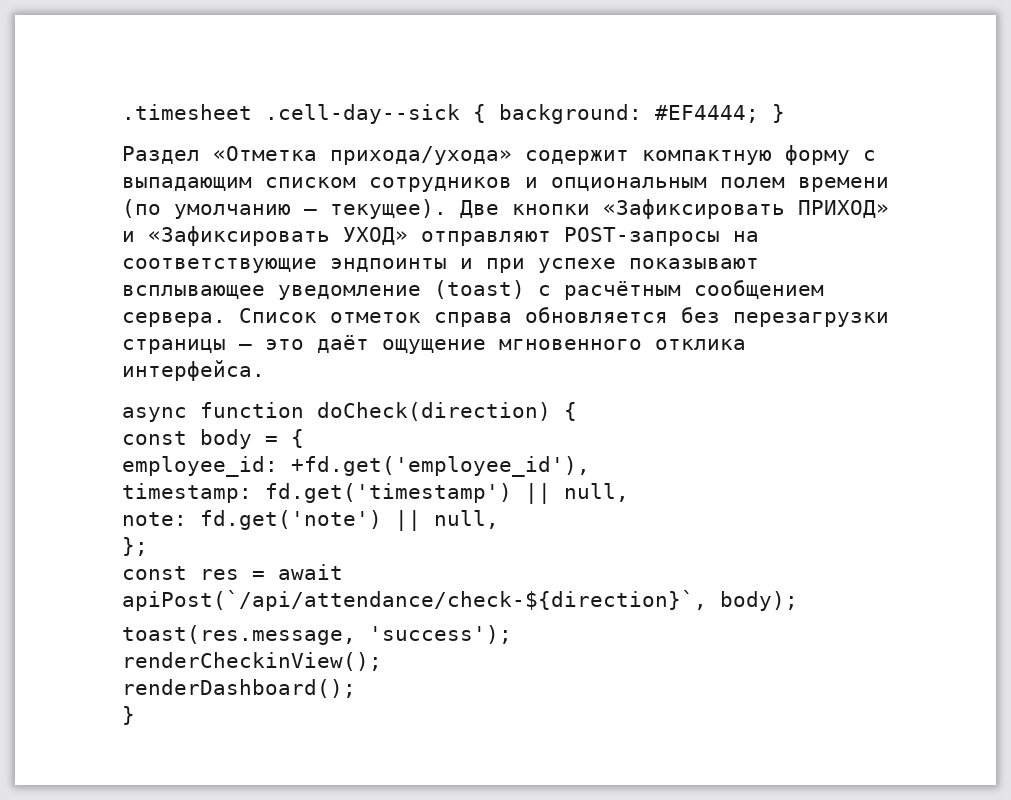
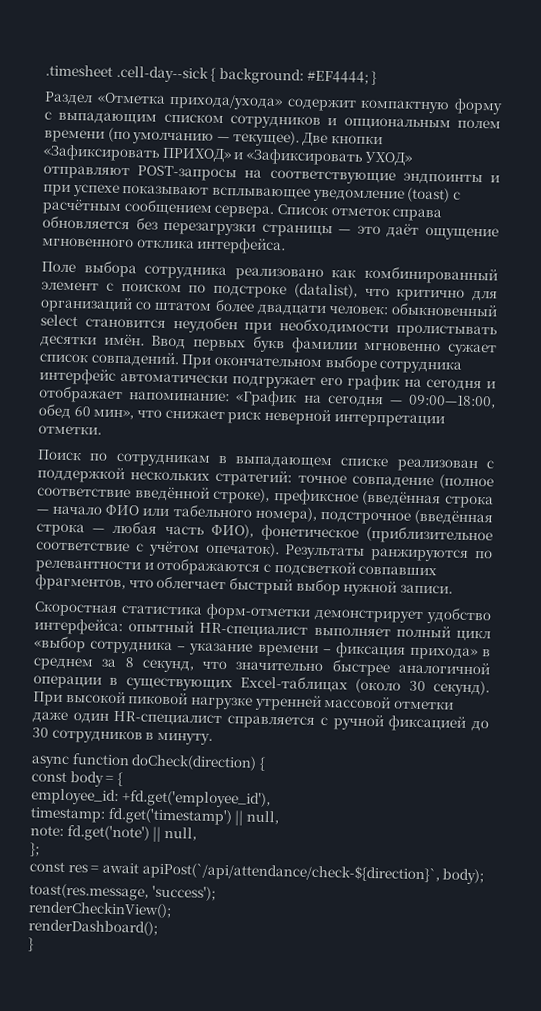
(265, 370) none -> [41,260,498,285] [41,281,498,302] [40,296,498,317] [40,314,498,339] [40,333,498,357] [39,351,463,374] [39,368,496,392] [39,385,497,409] [38,403,445,428] [38,425,102,435] [37,449,494,473] [37,466,494,490] [37,486,494,509] [36,504,493,526] [36,520,493,545] [36,540,493,562] [35,557,438,577] [35,574,453,597] [34,601,492,625] [34,618,491,642] [34,635,491,661] [33,657,490,677] [33,675,490,697] [33,690,454,712] [32,710,490,732] [32,727,213,745] // Поле выбора сотрудника реализовано как комбинированный элемент с поиском по подстроке (datalist), что критично для организаций со штатом более двадцати человек: обыкновенный select становится неудобен при необходимости пролистывать десятки имён. Ввод первых букв фамилии мгновенно сужает список совпадений. При окончательном выборе сотрудника интерфейс автоматически подгружает его график на сегодня и отображает напоминание: «График на сегодня — 09:00—18:00, обед 60 мин», что снижает риск неверной интерпретации отметки. // Поиск по сотрудникам в выпадающем списке реализован с поддержкой нескольких стратегий: точное совпадение (полное соответствие введённой строке), префиксное (введённая строка — начало ФИО или табельного номера), подстрочное (введённая строка — любая часть ФИО), фонетическое (приблизительное соответствие с учётом опечаток). Результаты ранжируются по релевантности и отображаются с подсветкой совпавших фрагментов, что облегчает быстрый выбор нужной записи. // Скоростная статистика форм-отметки демонстрирует удобство интерфейса: опытный HR-специалист выполняет полный цикл «выбор сотрудника – указание времени – фиксация прихода» в среднем за 8 секунд, что значительно быстрее аналогичной операции в существующих Excel-таблицах (около 30 секунд). При высокой пиковой нагрузке утренней массовой отметки даже один HR-специалист справляется с ручной фиксацией до 30 сотрудников в минуту.

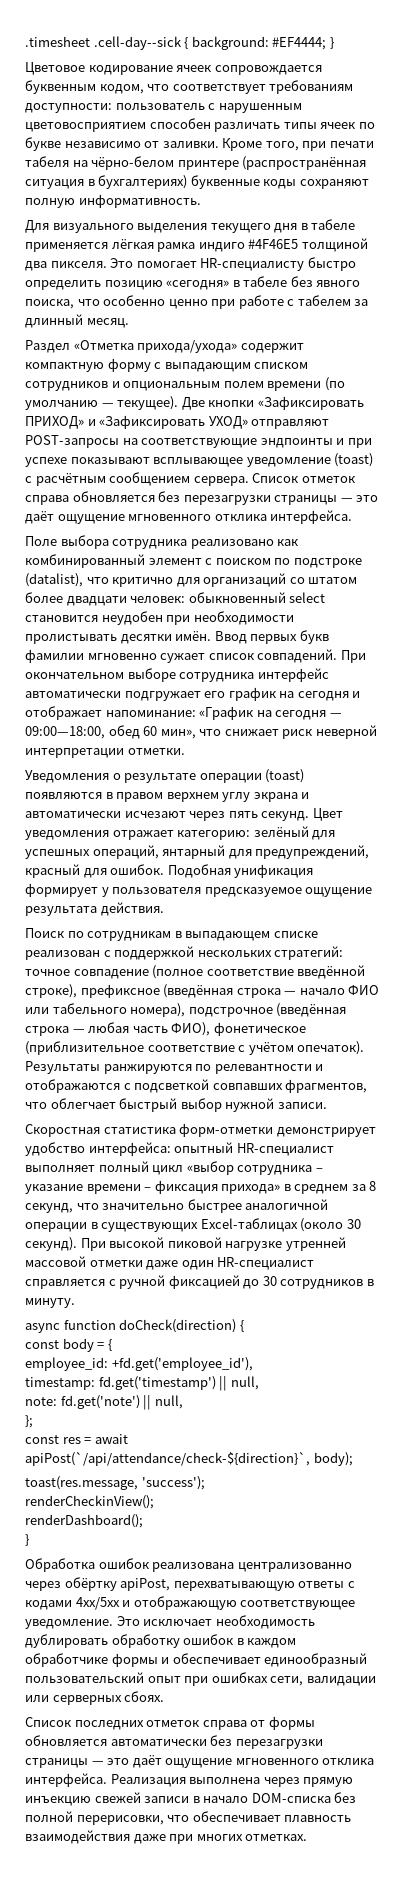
(378, 78) none -> [25,62,322,75] [25,80,354,94] [25,103,302,113] [25,118,375,132] [25,137,374,151] [25,156,367,170] [25,175,369,189] [25,194,201,208] [25,219,356,233] [25,238,368,252] [25,257,356,271] [25,276,361,290] [25,295,369,309] [25,314,129,328] // Цветовое кодирование ячеек сопровождается буквенным кодом, что соответствует требованиям доступности: пользователь с нарушенным цветовосприятием способен различать типы ячеек по букве независимо от заливки. Кроме того, при печати табеля на чёрно-белом принтере (распространённая ситуация в бухгалтериях) буквенные коды сохраняют полную информативность. // Для визуального выделения текущего дня в табеле применяется лёгкая рамка индиго #4F46E5 толщиной два пикселя. Это помогает HR-специалисту быстро определить позицию «сегодня» в табеле без явного поиска, что особенно ценно при работе с табелем за длинный месяц.
(102, 430) none -> [25,769,305,783] [25,792,310,802] [25,808,343,821] [25,826,336,840] [25,845,370,859] [25,864,314,878] [25,883,373,897] [25,902,164,916] // Уведомления о результате операции (toast) появляются в правом верхнем углу экрана и автоматически исчезают через пять секунд. Цвет уведомления отражает категорию: зелёный для успешных операций, янтарный для предупреждений, красный для ошибок. Подобная унификация формирует у пользователя предсказуемое ощущение результата действия.
(34, 944) none -> [25,1558,352,1572] [25,1577,355,1591] [25,1596,356,1610] [25,1615,315,1629] [25,1634,297,1648] [25,1653,368,1667] [25,1672,376,1686] [25,1691,165,1705] [25,1716,315,1730] [25,1735,323,1749] [25,1755,375,1768] [25,1773,354,1787] [25,1792,357,1806] [25,1811,352,1825] [25,1830,308,1844] // Обработка ошибок реализована централизованно через обёртку apiPost, перехватывающую ответы с кодами 4xx/5xx и отображающую соответствующее уведомление. Это исключает необходимость дублировать обработку ошибок в каждом обработчике формы и обеспечивает единообразный пользовательский опыт при ошибках сети, валидации или серверных сбоях. // Список последних отметок справа от формы обновляется автоматически без перезагрузки страницы — это даёт ощущение мгновенного отклика интерфейса. Реализация выполнена через прямую инъекцию свежей записи в начало DOM-списка без полной перерисовки, что обеспечивает плавность взаимодействия даже при многих отметках.

